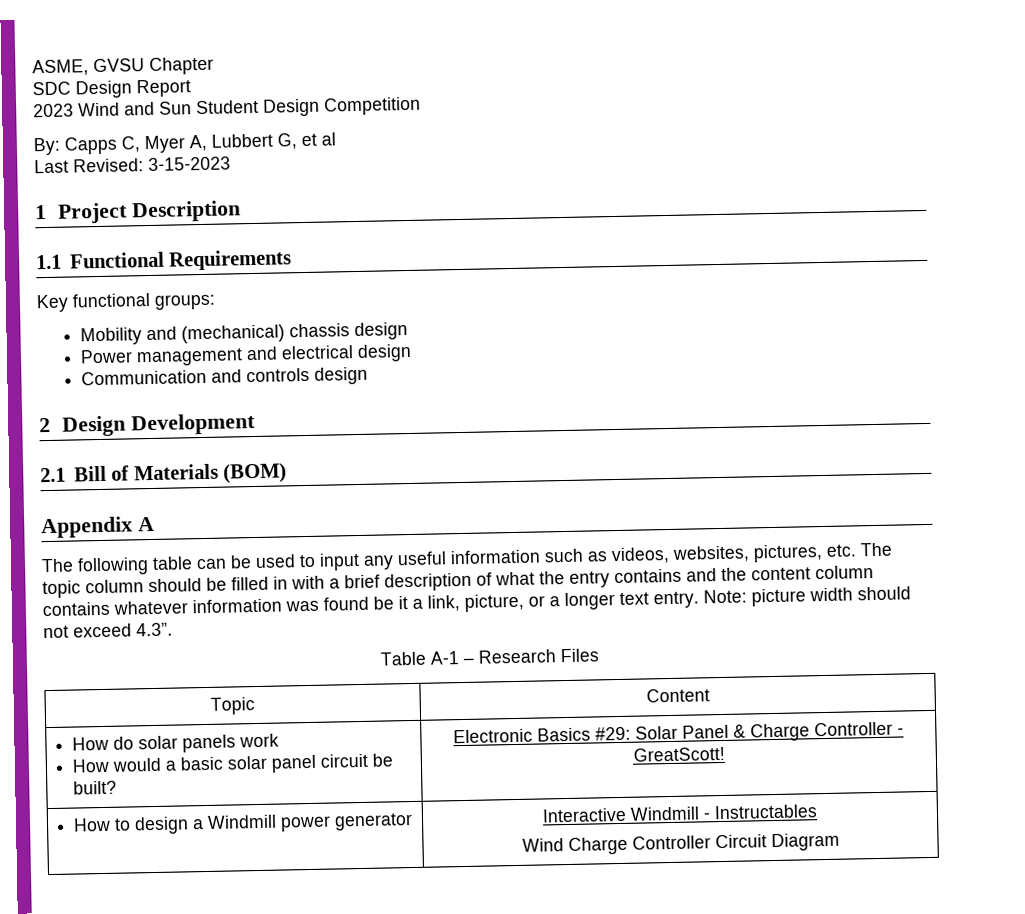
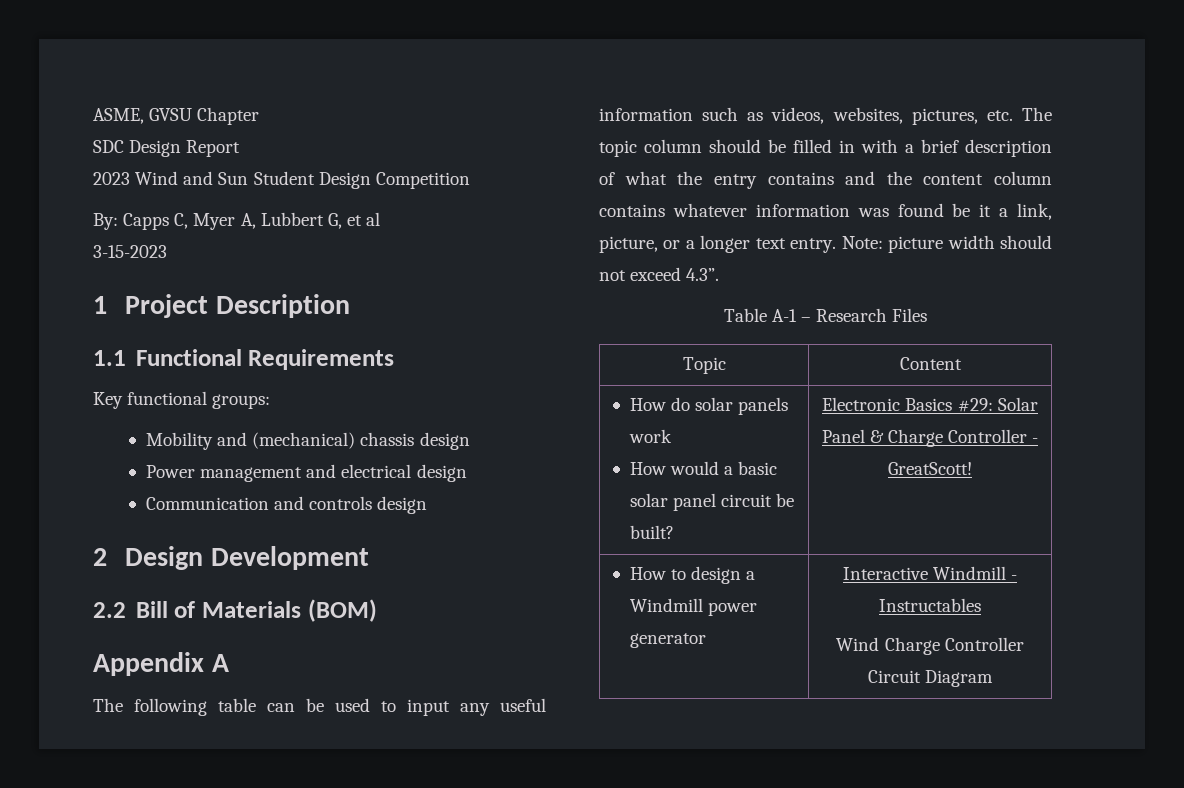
[34,158,144,174] Last Revised: -> (381, 219) none
[40,467,66,483] 2.1 -> [93,602,126,618] 2.2

